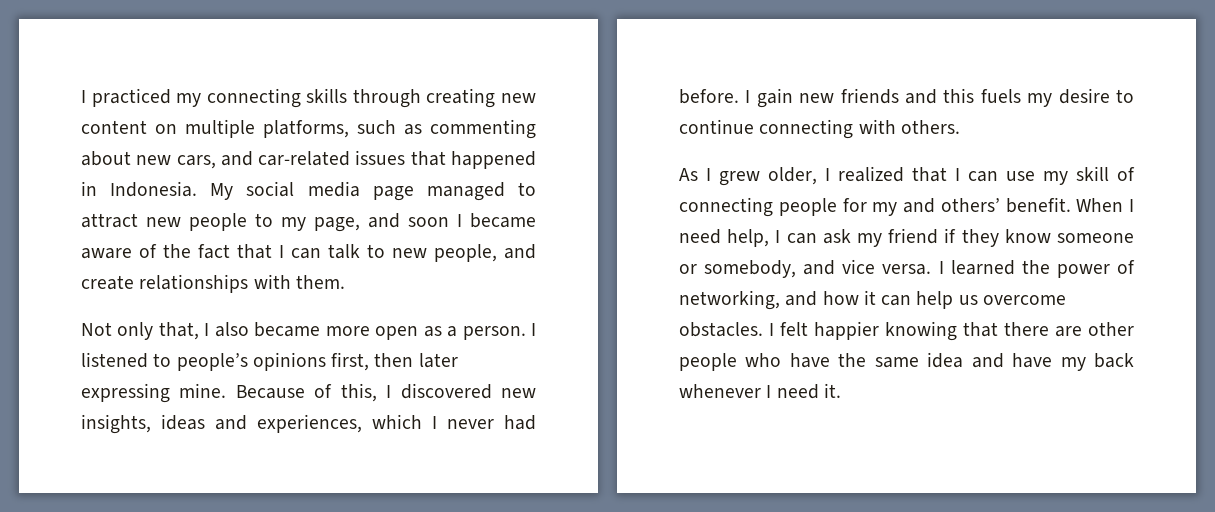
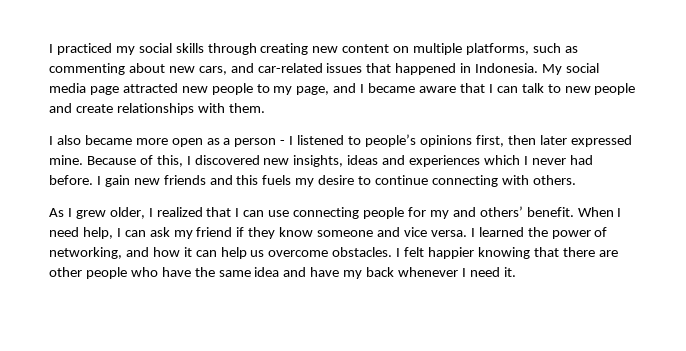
[206,88,301,108] connecting -> [138,43,172,53] social
[426,182,536,201] [81,213,138,228] managed to attract -> [122,83,178,93] attracted
[408,217,449,227] soon -> (357, 88) none
[139,244,230,259] of the fact -> (457, 89) none
[434,244,497,262] people, -> [594,83,636,95] people
[81,322,199,340] Not only that, -> (265, 108) none
[462,326,526,340] person. -> [234,138,286,147] person -
[81,383,170,403] expressing -> [570,135,632,147] expressed
[257,414,362,433] experiences, -> [409,155,481,167] experiences
[1043,166,1135,185] my skill of -> (290, 213) none
[679,260,797,278] or somebody, -> (374, 233) none

